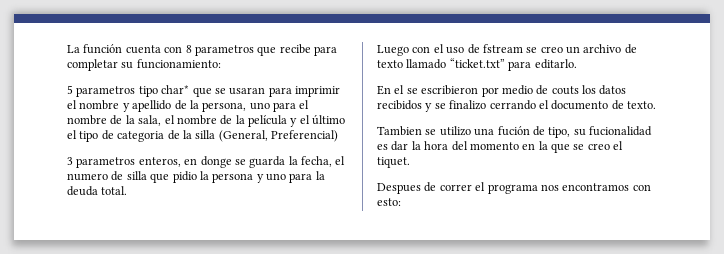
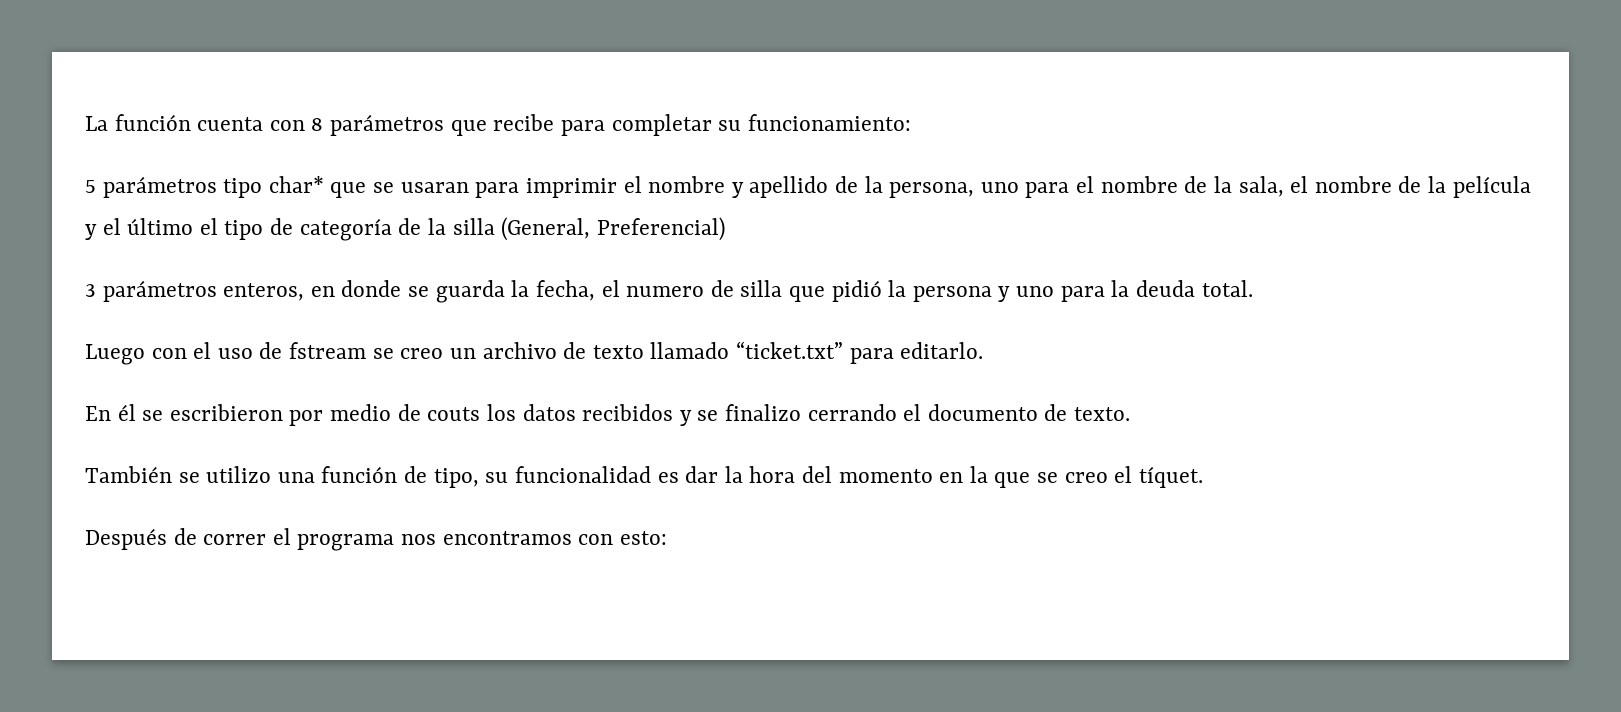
[194,45,254,56] parametros -> [330,114,445,136] parámetros
[76,86,136,97] parametros -> [102,176,217,198] parámetros
[117,131,165,142] categoria -> [299,218,392,241] categoría
[76,157,136,168] parametros -> [102,280,217,302] parámetros
[200,156,232,168] donge -> [341,280,402,297] donde
[172,171,197,183] pidio -> [831,280,882,302] pidió
[394,85,405,94] el -> [117,404,136,421] él
[377,126,422,136] Tambien -> [85,466,172,483] También
[497,126,530,136] fución -> [321,466,398,483] función
[589,126,652,136] fucionalidad -> [514,466,651,483] funcionalidad
[377,157,410,168] [377,183,421,194] tiquet. // Despues -> [1138,466,1203,488] [85,528,167,550] tíquet. // Después

